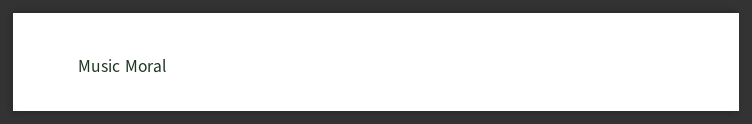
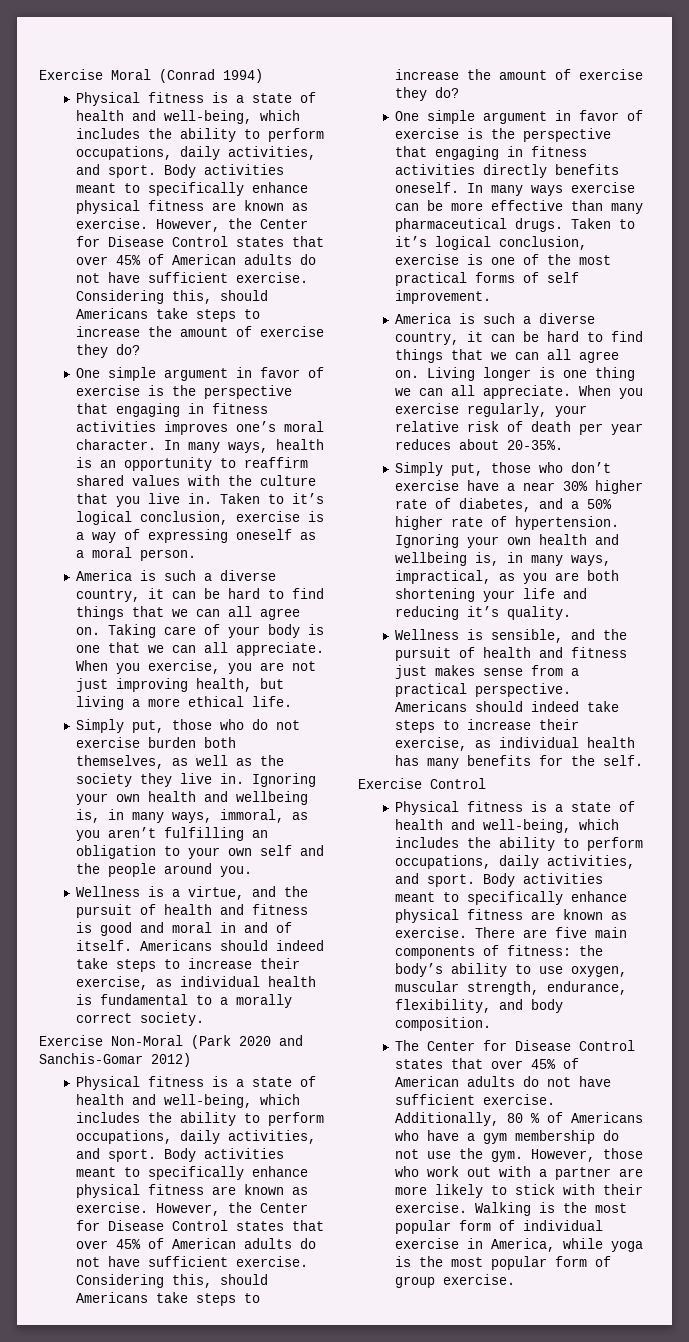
[78,59,166,73] Music Moral -> [39,69,263,83] [76,92,317,106] [76,110,301,124] [76,128,325,142] [76,146,317,160] [76,164,285,178] [76,182,309,196] [76,200,309,214] [76,218,309,232] [76,236,325,247] [76,254,317,265] [76,272,309,283] [76,290,269,304] [76,308,261,322] [76,326,325,337] [76,344,141,358] [76,367,325,381] [76,385,293,399] [76,403,269,417] [76,421,325,435] [76,439,325,453] [76,457,309,471] [76,475,317,486] [76,493,325,507] [76,511,325,525] [76,529,317,543] [76,547,197,561] [76,570,277,581] [76,588,325,602] [76,606,301,620] [76,624,325,638] [76,642,325,656] [76,660,317,674] [76,678,285,692] [76,696,293,710] [76,719,301,733] [76,737,237,748] [76,755,285,769] [76,773,317,787] [76,791,309,805] [76,809,309,823] [76,827,269,841] [76,845,325,859] [76,863,253,877] [76,886,309,900] [76,904,309,918] [76,922,293,936] [76,940,325,951] [76,958,301,972] [76,976,317,990] [76,994,293,1008] [76,1012,205,1026] [39,1035,303,1049] [39,1053,191,1067] [76,1076,317,1090] [76,1094,301,1108] [76,1112,325,1126] [76,1130,317,1144] [76,1148,285,1162] [76,1166,309,1180] [76,1184,309,1198] [76,1202,309,1216] [76,1220,325,1231] [76,1238,317,1249] [76,1256,309,1267] [76,1274,269,1288] [76,1292,261,1306] [395,69,644,80] [395,87,460,101] [395,110,644,124] [395,128,612,142] [395,146,588,160] [395,164,620,178] [395,182,636,196] [395,200,644,214] [395,218,636,232] [395,236,588,250] [395,254,612,265] [395,272,580,286] [395,290,492,304] [395,313,596,324] [395,331,644,345] [395,349,620,363] [395,367,636,381] [395,385,644,399] [395,403,588,417] [395,421,644,435] [395,439,564,450] [395,462,612,476] [395,480,644,494] [395,498,613,512] [395,516,620,530] [395,534,620,548] [395,552,612,566] [395,570,620,584] [395,588,588,602] [395,606,572,620] [395,629,628,643] [395,647,628,661] [395,665,580,679] [395,683,572,697] [395,701,620,712] [395,719,580,733] [395,737,636,751] [395,755,644,769] [358,778,486,789] [395,801,636,815] [395,819,620,833] [395,837,644,851] [395,855,636,869] [395,873,604,887] [395,891,628,905] [395,909,628,923] [395,927,628,938] [395,945,604,959] [395,963,628,977] [395,981,628,995] [395,999,564,1013] [395,1017,492,1031] [395,1040,636,1051] [395,1058,580,1069] [395,1076,612,1087] [395,1094,556,1105] [395,1112,644,1126] [395,1130,620,1144] [395,1148,644,1162] [395,1166,644,1180] [395,1184,644,1198] [395,1202,628,1216] [395,1220,604,1234] [395,1238,644,1252] [395,1256,612,1270] [395,1274,516,1288] Exercise Moral (Conrad 1994) // Physical fitness is a state of health and well-being, which includes the ability to perform occupations, daily activities, and sport. Body activities meant to specifically enhance physical fitness are known as exercise. However, the Center for Disease Control states that over 45% of American adults do not have sufficient exercise. Considering this, should Americans take steps to increase the amount of exercise they do? // One simple argument in favor of exercise is the perspective that engaging in fitness activities improves one’s moral character. In many ways, health is an opportunity to reaffirm shared values with the culture that you live in. Taken to it’s logical conclusion, exercise is a way of expressing oneself as a moral person. // America is such a diverse country, it can be hard to find things that we can all agree on. Taking care of your body is one that we can all appreciate. When you exercise, you are not just improving health, but living a more ethical life. // Simply put, those who do not exercise burden both themselves, as well as the society they live in. Ignoring your own health and wellbeing is, in many ways, immoral, as you aren’t fulfilling an obligation to your own self and the people around you. // Wellness is a virtue, and the pursuit of health and fitness is good and moral in and of itself. Americans should indeed take steps to increase their exercise, as individual health is fundamental to a morally correct society. // Exercise Non-Moral (Park 2020 and Sanchis-Gomar 2012) // Physical fitness is a state of health and well-being, which includes the ability to perform occupations, daily activities, and sport. Body activities meant to specifically enhance physical fitness are known as exercise. However, the Center for Disease Control states that over 45% of American adults do not have sufficient exercise. Considering this, should Americans take steps to increase the amount of exercise they do? // One simple argument in favor of exercise is the perspective that engaging in fitness activities directly benefits oneself. In many ways exercise can be more effective than many pharmaceutical drugs. Taken to it’s logical conclusion, exercise is one of the most practical forms of self improvement. // America is such a diverse country, it can be hard to find things that we can all agree on. Living longer is one thing we can all appreciate. When you exercise regularly, your relative risk of death per year reduces about 20-35%. // Simply put, those who don’t exercise have a near 30% higher rate of diabetes, and a 50% higher rate of hypertension. Ignoring your own health and wellbeing is, in many ways, impractical, as you are both shortening your life and reducing it’s quality. // Wellness is sensible, and the pursuit of health and fitness just makes sense from a practical perspective. Americans should indeed take steps to increase their exercise, as individual health has many benefits for the self. // Exercise Control // Physical fitness is a state of health and well-being, which includes the ability to perform occupations, daily activities, and sport. Body activities meant to specifically enhance physical fitness are known as exercise. There are five main components of fitness: the body’s ability to use oxygen, muscular strength, endurance, flexibility, and body composition. // The Center for Disease Control states that over 45% of American adults do not have sufficient exercise. Additionally, 80 % of Americans who have a gym membership do not use the gym. However, those who work out with a partner are more likely to stick with their exercise. Walking is the most popular form of individual exercise in America, while yoga is the most popular form of group exercise.

